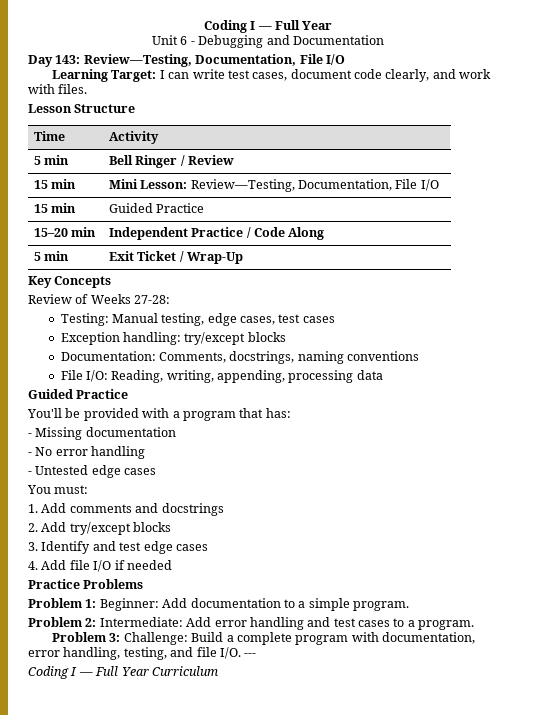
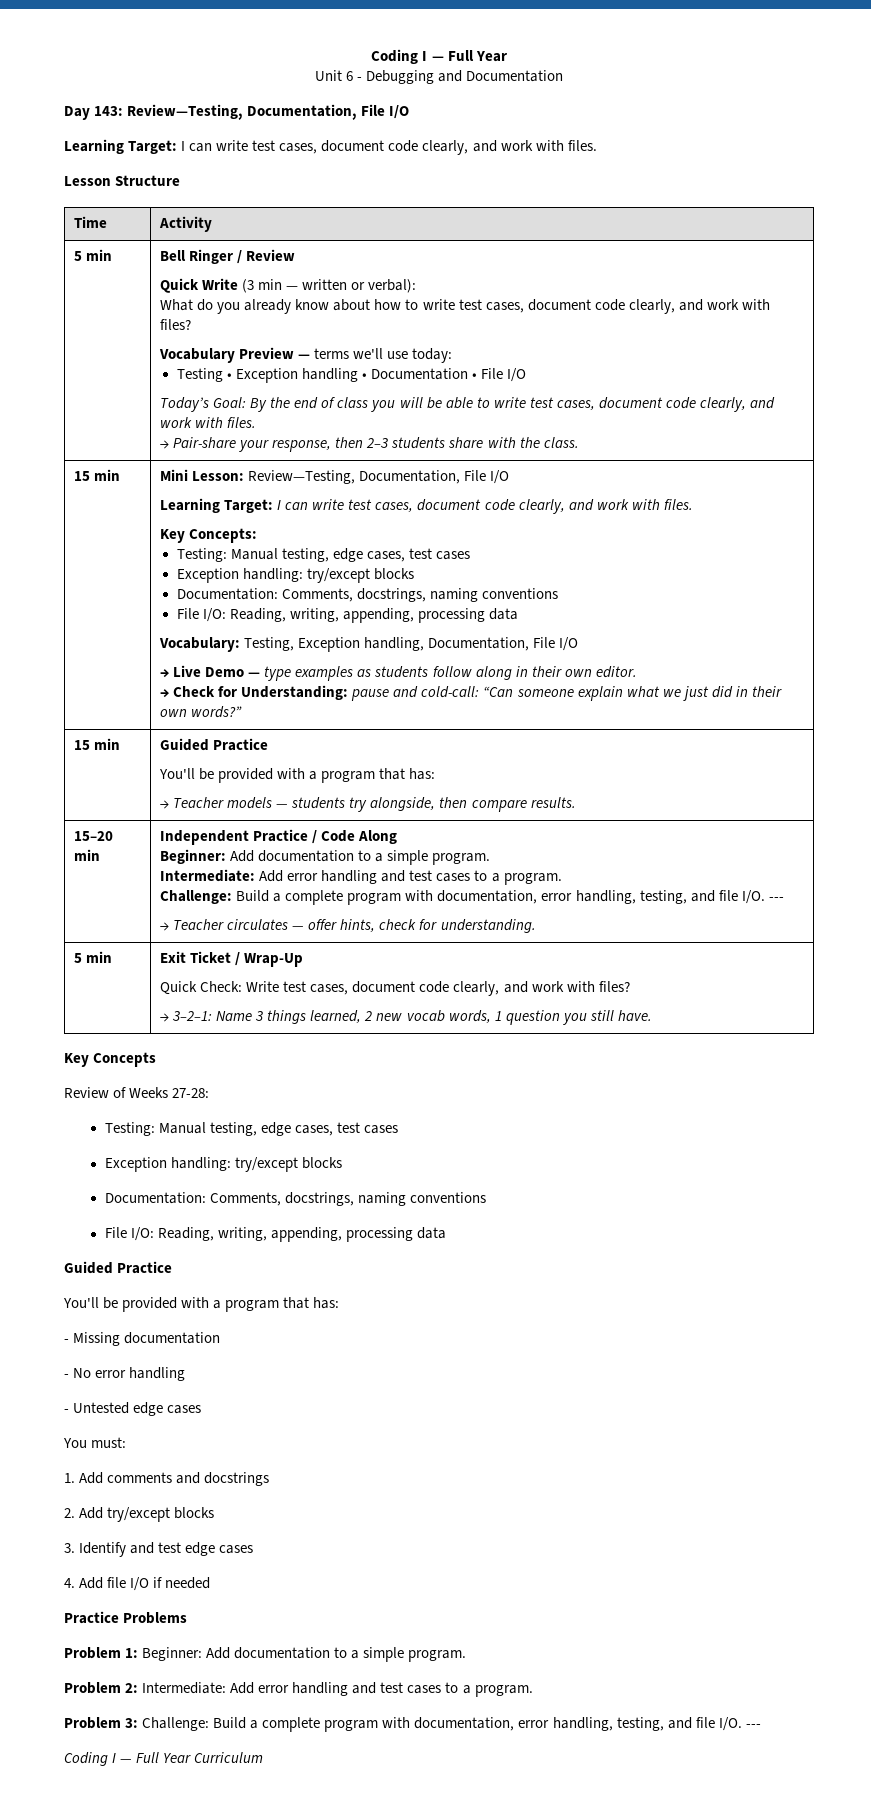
(234, 160) none -> [160,278,417,293] [160,299,770,314] [160,319,192,330] [159,347,453,363] [176,368,527,383] [160,397,776,412] [160,417,257,428] [160,437,579,452] // Quick Write (3 min — written or verbal): // What do you already know about how to write test cases, document code clearly, and work with files? // Vocabulary Preview — terms we'll use today: // Testing • Exception handling • Documentation • File I/O // Today’s Goal: By the end of class you will be able to write test cases, document code clearly, and work with files. // → Pair-share your response, then 2–3 students share with the class.
[33,203,77,213] [108,203,205,213] // 15 min | Guided Practice -> [160,498,693,514] [160,528,258,543] [176,548,470,562] [176,568,414,583] [176,588,558,602] [176,608,518,623] [159,637,579,652] [160,665,637,681] [160,685,782,701] [160,706,243,718] [74,738,121,750] [160,738,269,751] [159,768,436,783] [160,797,576,812] // Learning Target: I can write test cases, document code clearly, and work with files. // Key Concepts: // Testing: Manual testing, edge cases, test cases // Exception handling: try/except blocks // Documentation: Comments, docstrings, naming conventions // File I/O: Reading, writing, appending, processing data // Vocabulary: Testing, Exception handling, Documentation, File I/O // → Live Demo — type examples as students follow along in their own editor. // → Check for Understanding: pause and cold-call: “Can someone explain what we just did in their own words?” // 15 min | Guided Practice // You'll be provided with a program that has: // → Teacher models — students try alongside, then compare results.
(325, 233) none -> [160,849,491,865] [160,869,562,885] [160,890,784,905] [160,919,536,933] // Beginner: Add documentation to a simple program. // Intermediate: Add error handling and test cases to a program. // Challenge: Build a complete program with documentation, error handling, testing, and file I/O. --- // → Teacher circulates — offer hints, check for understanding.
(243, 258) none -> [160,981,630,996] [160,1010,652,1025] // Quick Check: Write test cases, document code clearly, and work with files? // → 3–2–1: Name 3 things learned, 2 new vocab words, 1 question you still have.

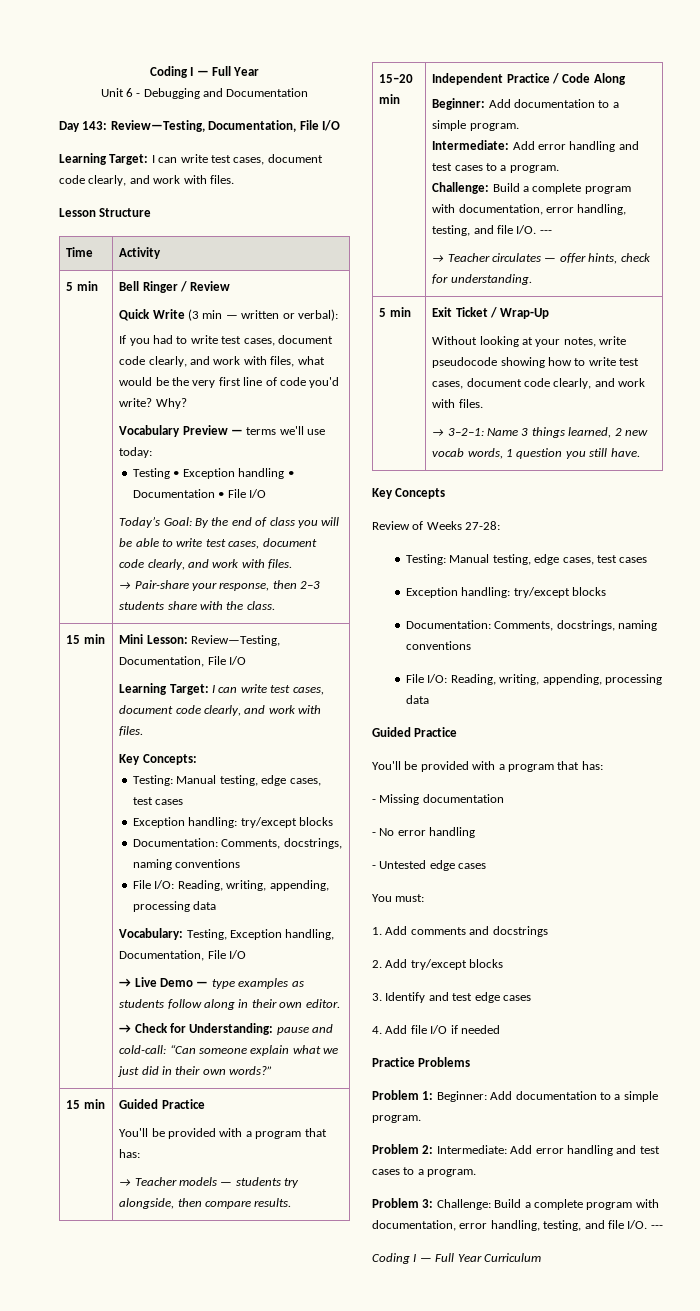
[160,299,402,314] What do you already know about how -> [119,335,174,346] If you had
[160,319,192,330] files? -> [270,356,325,367] [119,377,340,388] [119,398,187,409] files, what would be the very first line of code you'd write? Why?
[160,981,630,996] Quick Check: Write test cases, document code clearly, and work with files? -> [432,336,627,347] [432,357,640,368] [432,378,646,389] [432,399,483,408] Without looking at your notes, write pseudocode showing how to write test cases, document code clearly, and work with files.

